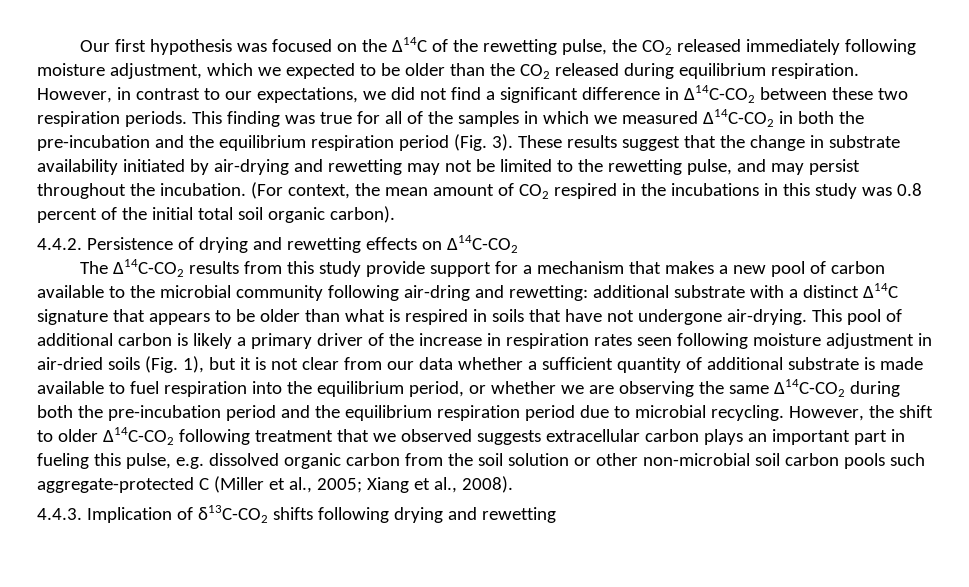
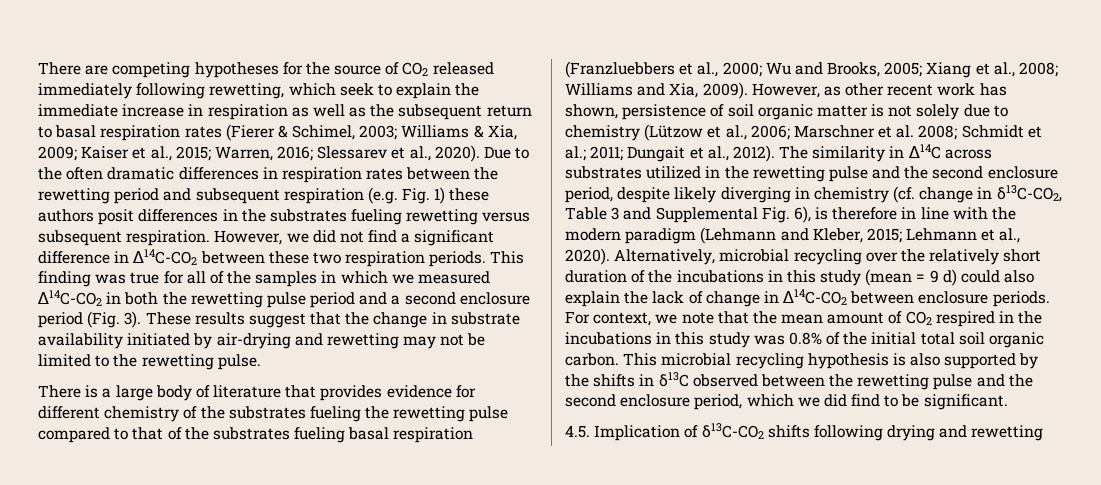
[80,37,917,55] [37,63,859,79] [37,87,358,103] Our first hypothesis was focused on the ∆14C of the rewetting pulse, the CO2 released immediately following moisture adjustment, which we expected to be older than the CO2 released during equilibrium respiration. However, in contrast to our expectations, -> [38,62,494,78] [38,83,480,99] [38,104,532,120] [38,124,517,141] [38,145,530,162] [38,167,499,183] [38,187,490,204] [38,209,531,225] [38,230,283,246] There are competing hypotheses for the source of CO2 released immediately following rewetting, which seek to explain the immediate increase in respiration as well as the subsequent return to basal respiration rates (Fierer & Schimel, 2003; Williams & Xia, 2009; Kaiser et al., 2015; Warren, 2016; Slessarev et al., 2020). Due to the often dramatic differences in respiration rates between the rewetting period and subsequent respiration (e.g. Fig. 1) these authors posit differences in the substrates fueling rewetting versus subsequent respiration. However,
[37,135,394,151] pre-incubation and the equilibrium respiration -> [190,292,530,308] rewetting pulse period and a second enclosure
[686,159,860,175] [37,182,350,199] pulse, and may persist throughout the incubation. (For context, -> [217,354,261,370] [38,385,476,401] [38,406,509,422] [38,427,474,443] [565,61,1059,78] [565,82,1007,99] [565,104,1008,120] [565,124,1042,141] [565,144,992,162] [565,166,1058,182] [565,185,1062,203] [565,206,1017,223] [565,227,1021,244] [565,248,1042,265] [565,269,1035,286] [565,289,1050,307] [565,311,749,326] pulse. // There is a large body of literature that provides evidence for different chemistry of the substrates fueling the rewetting pulse compared to that of the substrates fueling basal respiration (Franzluebbers et al., 2000; Wu and Brooks, 2005; Xiang et al., 2008; Williams and Xia, 2009). However, as other recent work has shown, persistence of soil organic matter is not solely due to chemistry (Lützow et al., 2006; Marschner et al. 2008; Schmidt et al.; 2011; Dungait et al., 2012). The similarity in ∆14C across substrates utilized in the rewetting pulse and the second enclosure period, despite likely diverging in chemistry (cf. change in δ13C-CO2, Table 3 and Supplemental Fig. 6), is therefore in line with the modern paradigm (Lehmann and Kleber, 2015; Lehmann et al., 2020). Alternatively, microbial recycling over the relatively short duration of the incubations in this study (mean = 9 d) could also explain the lack of change in ∆14C-CO2 between enclosure periods. For context, we note that
[896,183,922,196] [37,208,97,223] 0.8 percent -> [788,332,822,345] 0.8%
[329,206,395,223] [37,235,518,253] [80,259,886,277] [37,283,898,301] [37,309,902,325] [37,333,932,349] [37,356,923,373] [37,379,900,397] [37,405,933,421] [37,427,905,445] [37,453,925,469] [37,476,513,493] [37,508,82,520] carbon). // 4.4.2. Persistence of drying and rewetting effects on ∆14C-CO2 // The ∆14C-CO2 results from this study provide support for a mechanism that makes a new pool of carbon available to the microbial community following air-dring and rewetting: additional substrate with a distinct ∆14C signature that appears to be older than what is respired in soils that have not undergone air-drying. This pool of additional carbon is likely a primary driver of the increase in respiration rates seen following moisture adjustment in air-dried soils (Fig. 1), but it is not clear from our data whether a sufficient quantity of additional substrate is made available to fuel respiration into the equilibrium period, or whether we are observing the same ∆14C-CO2 during both the pre-incubation period and the equilibrium respiration period due to microbial recycling. However, the shift to older ∆14C-CO2 following treatment that we observed suggests extracellular carbon plays an important part in fueling this pulse, e.g. dissolved organic carbon from the soil solution or other non-microbial soil carbon pools such aggregate-protected C (Miller et al., 2005; Xiang et al., 2008). // 4.4.3. -> [565,353,1039,369] [565,372,1033,390] [565,394,1008,410] [565,425,590,438] carbon. This microbial recycling hypothesis is also supported by the shifts in δ13C observed between the rewetting pulse and the second enclosure period, which we did find to be significant. // 4.5.

